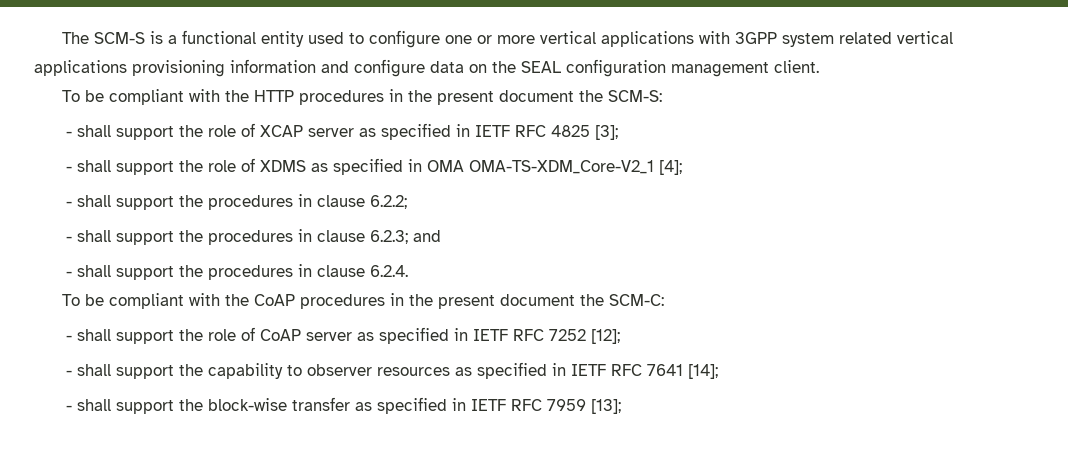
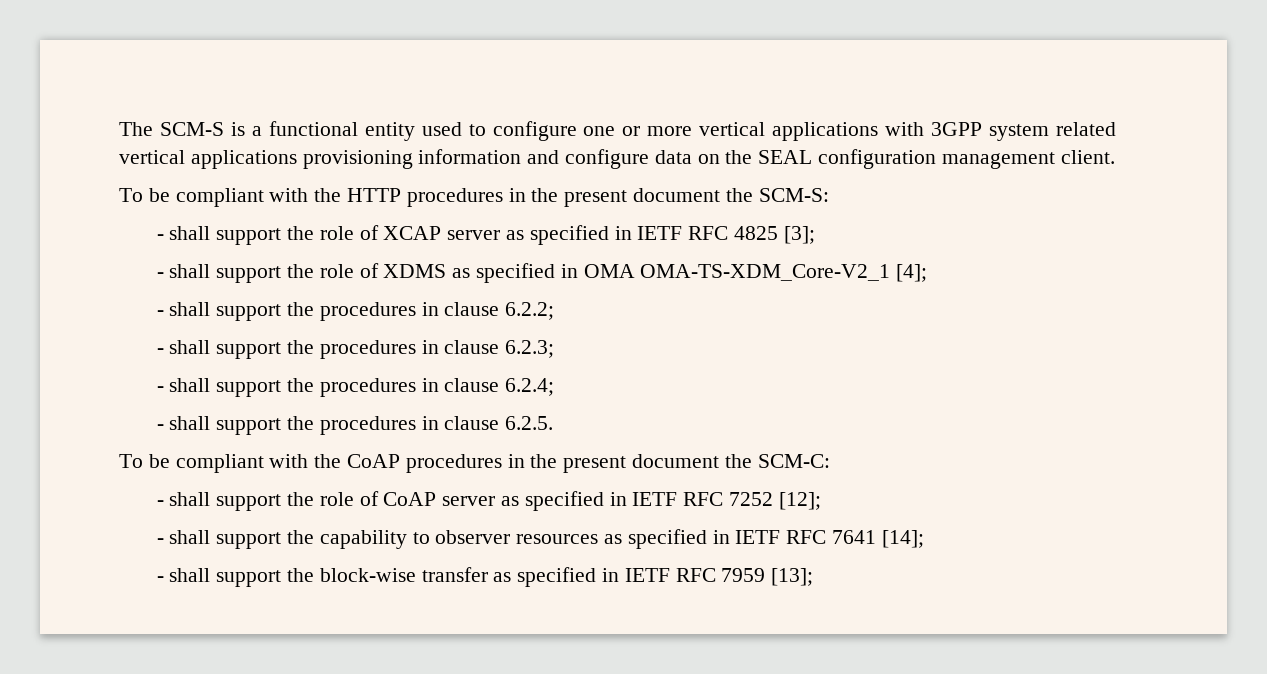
[413,230,442,242] [66,264,409,280] and // - shall support the procedures in clause 6.2.4. -> [156,378,555,397] [156,416,554,435] // - shall support the procedures in clause 6.2.4; // - shall support the procedures in clause 6.2.5.

